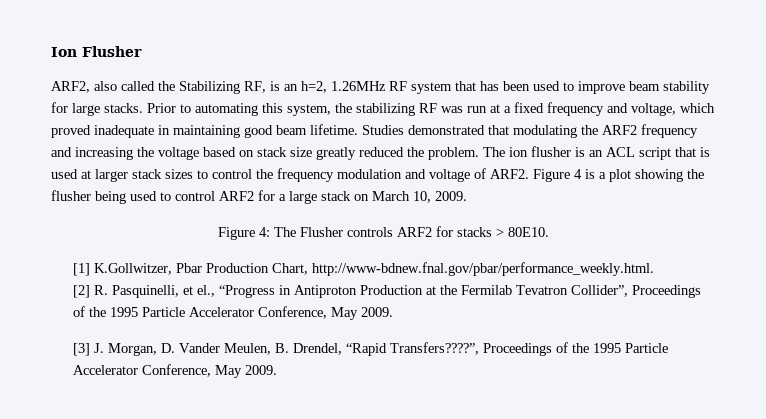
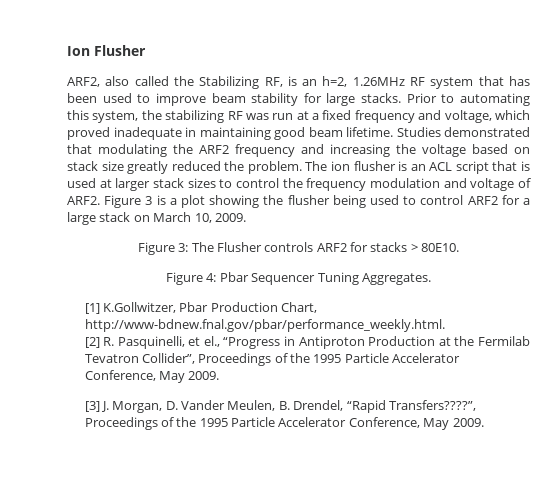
[574,169,582,179] 4 -> [145,196,153,205] 3
[258,227,270,237] 4: -> [178,243,189,252] 3:
(549, 232) none -> [166,272,431,285] // Figure 4: Pbar Sequencer Tuning Aggregates.

